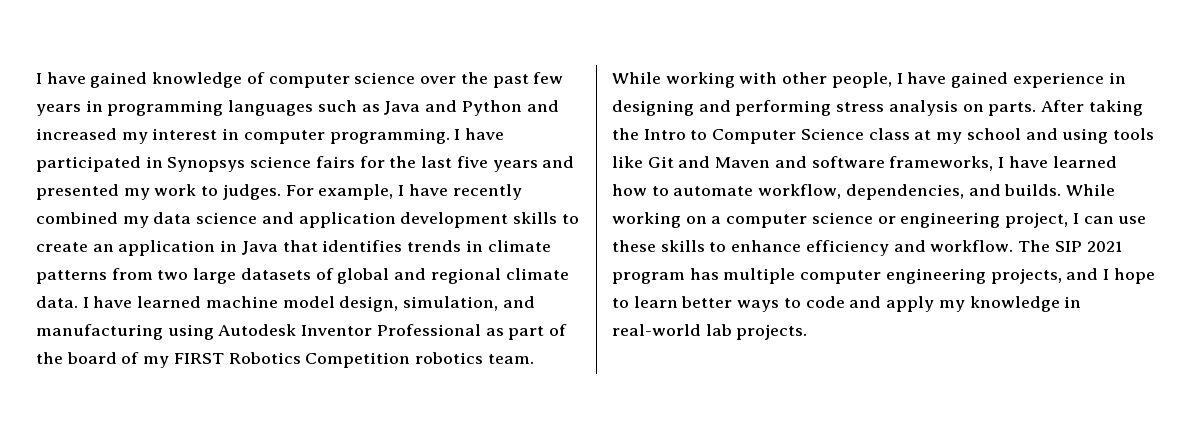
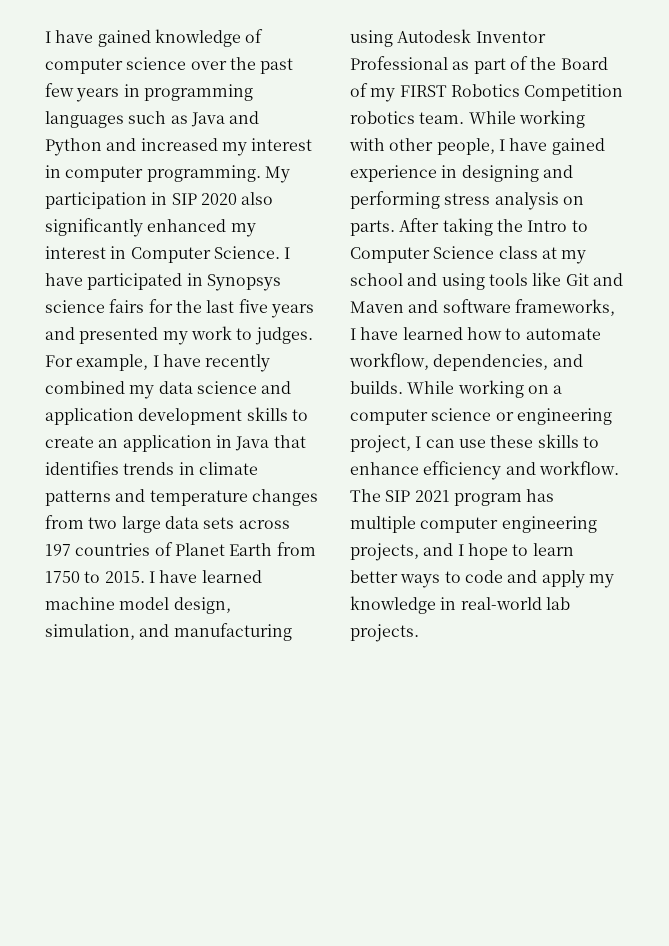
(450, 136) none -> [264,166,290,183] [45,192,274,209] [45,218,256,237] [45,246,280,263] My participation in SIP 2020 also significantly enhanced my interest in Computer Science.
[111,268,569,284] [36,296,78,308] from two large datasets of global and regional climate data. -> [115,489,318,506] [45,515,290,533] [45,542,316,556] [45,571,145,583] and temperature changes from two large data sets across 197 countries of Planet Earth from 1750 to 2015.
[66,352,117,364] board -> [560,57,608,70] Board

